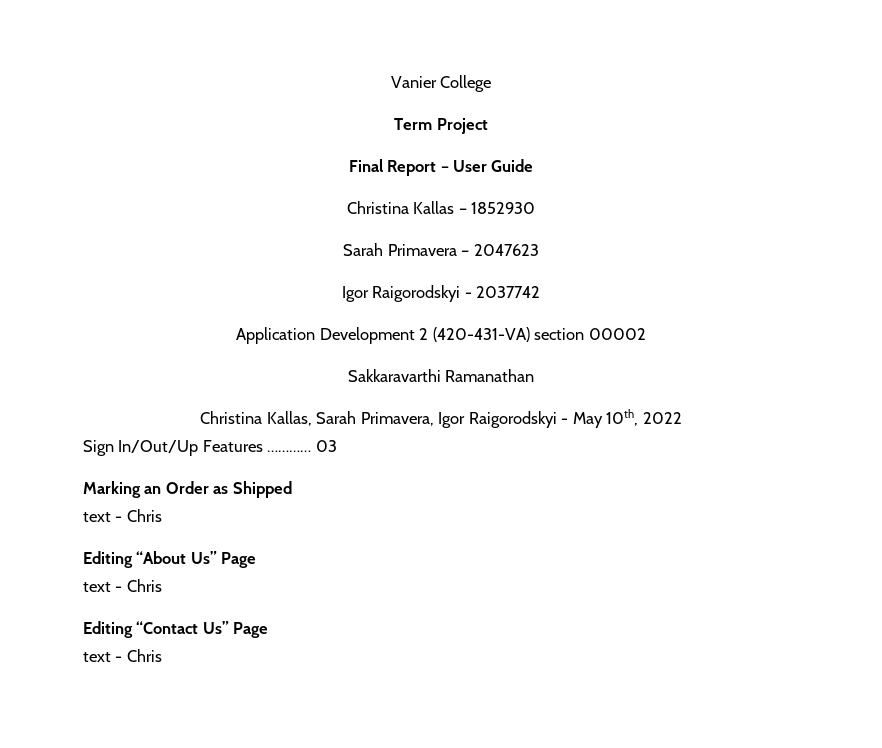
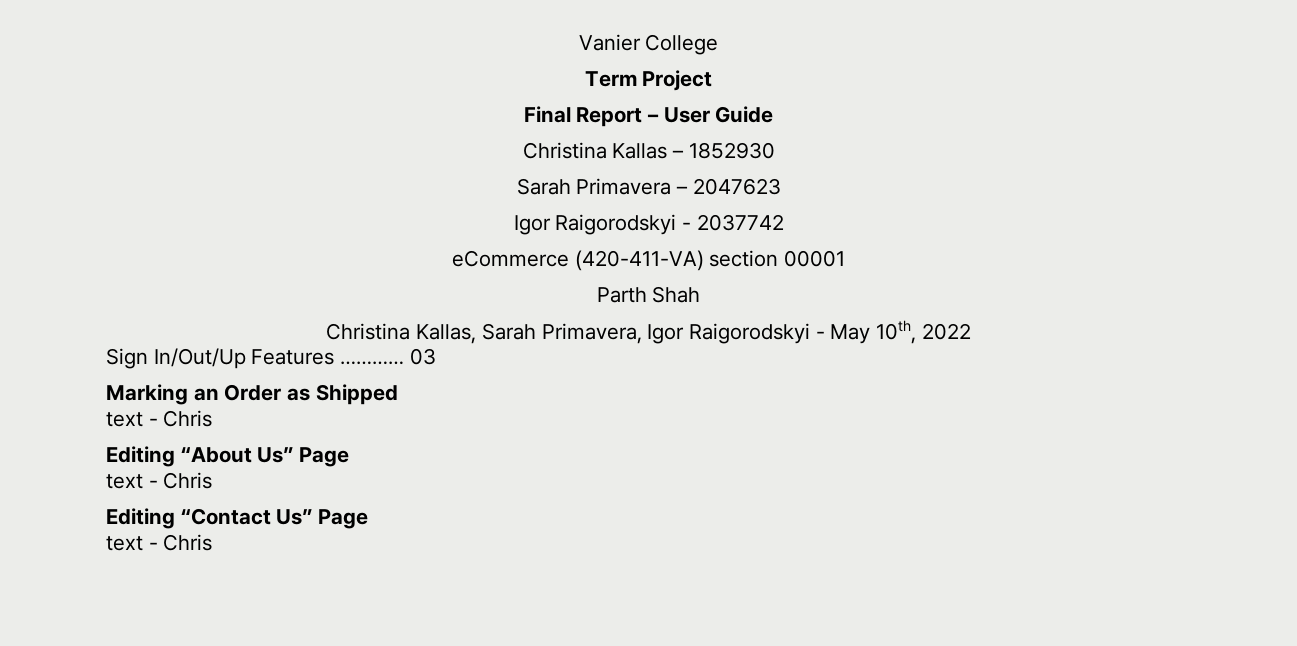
[236,327,646,344] [347,369,535,382] Application Development 2 (420-431-VA) section 00002 // Sakkaravarthi Ramanathan -> [451,250,846,271] [596,286,701,303] eCommerce (420-411-VA) section 00001 // Parth Shah

